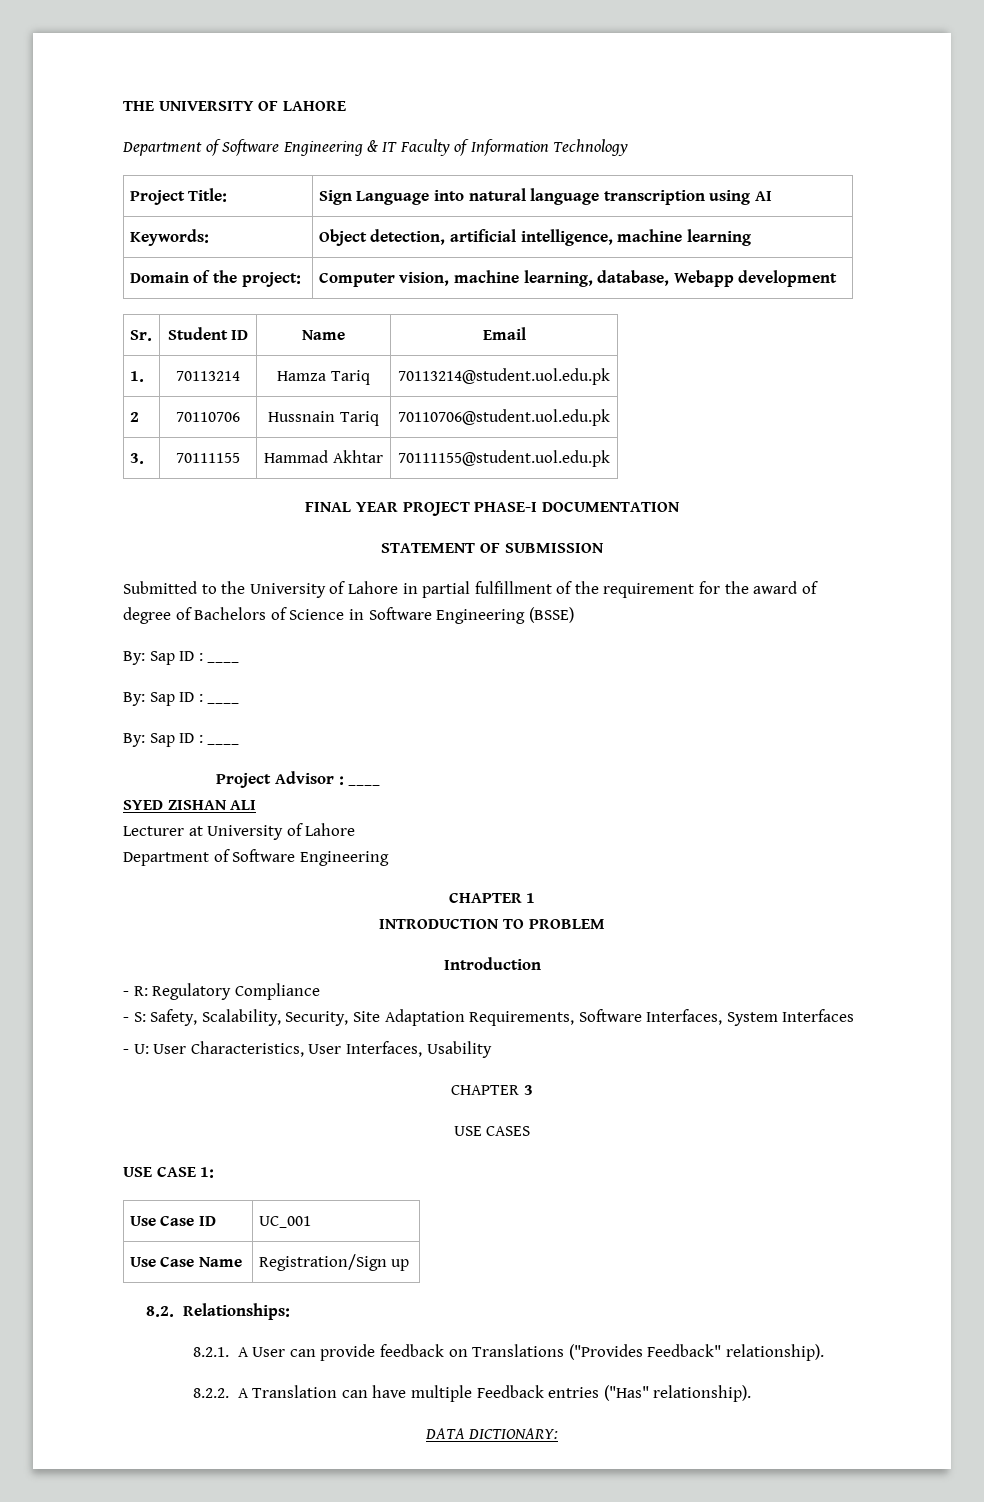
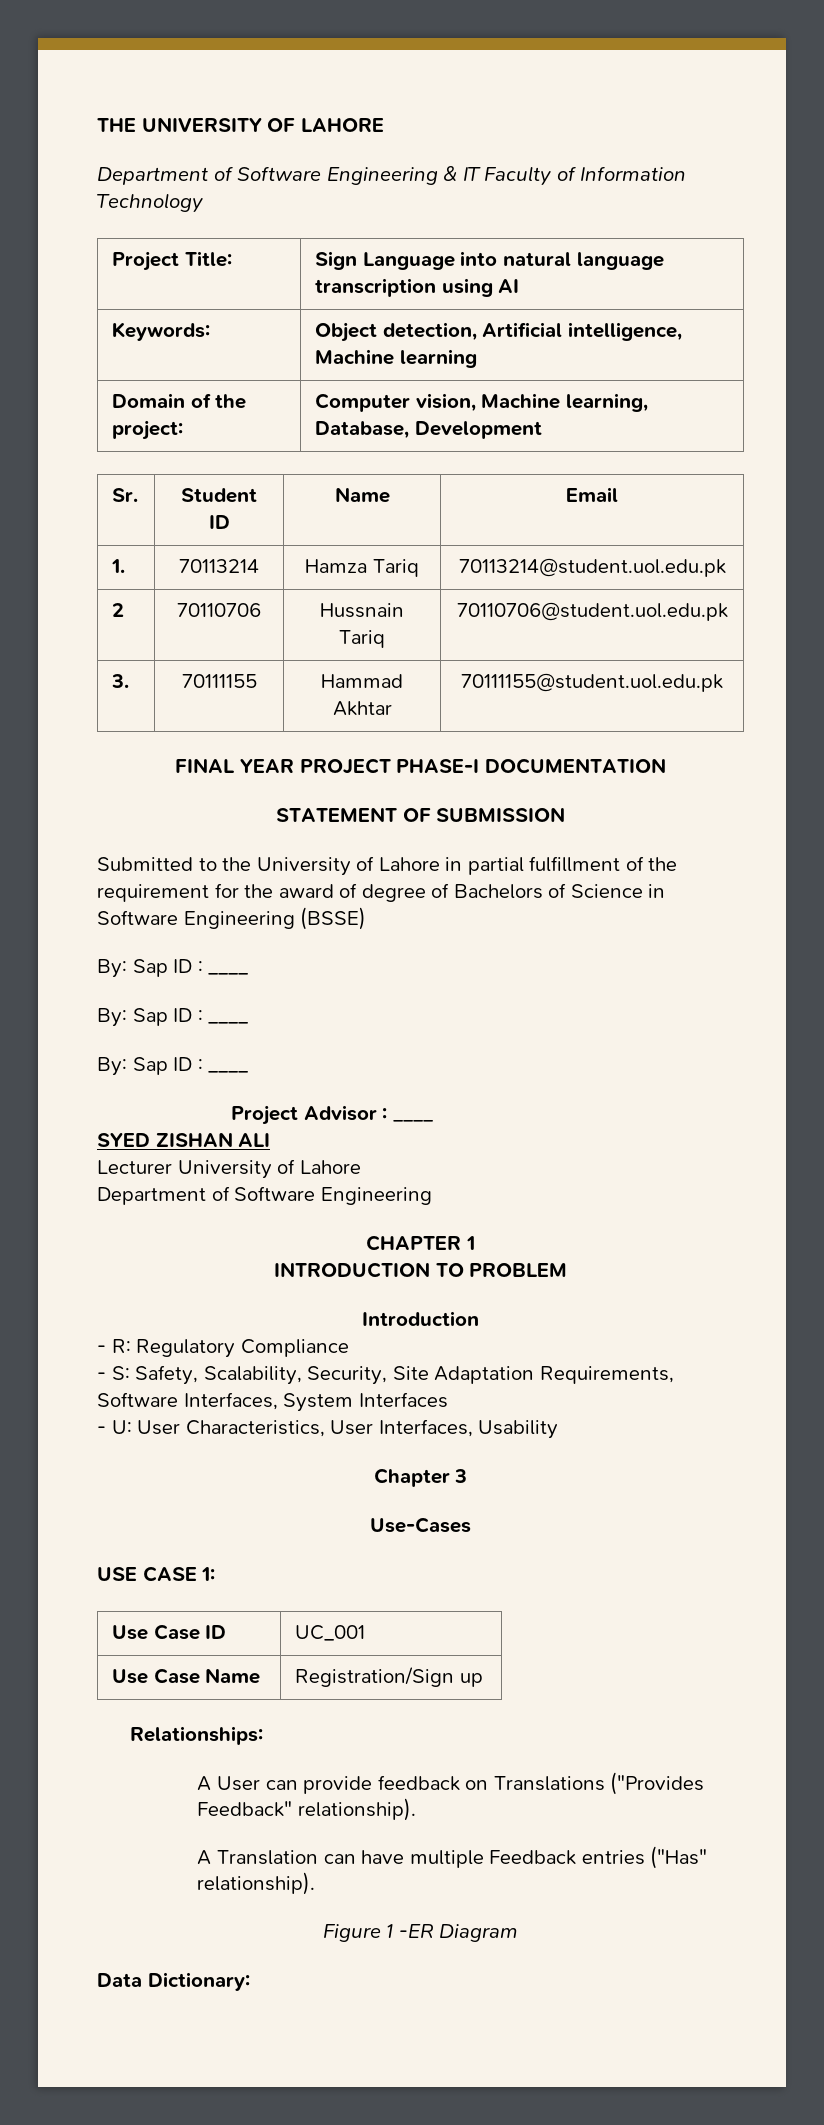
[449,229,683,246] artificial intelligence, machine -> [482,322,683,341] [315,349,395,365] Artificial intelligence, Machine
[453,270,838,287] machine learning, database, Webapp development -> [481,393,649,412] [315,421,542,439] Machine learning, Database, Development
[188,826,203,836] at -> (172, 1167) none
[451,1085,520,1095] CHAPTER -> [373,1468,450,1487] Chapter
[453,1126,531,1136] USE CASES -> [370,1517,471,1533] Use-Cases
[146,1306,175,1317] 8.2. -> (483, 1680) none
[193,1347,230,1357] 8.2.1. -> (264, 1735) none
[193,1388,230,1398] 8.2.2. -> (417, 1809) none
[424,1428,559,1439] DATA DICTIONARY: -> [322,1924,519,1942] [97,1972,250,1991] Figure 1 -ER Diagram // Data Dictionary:

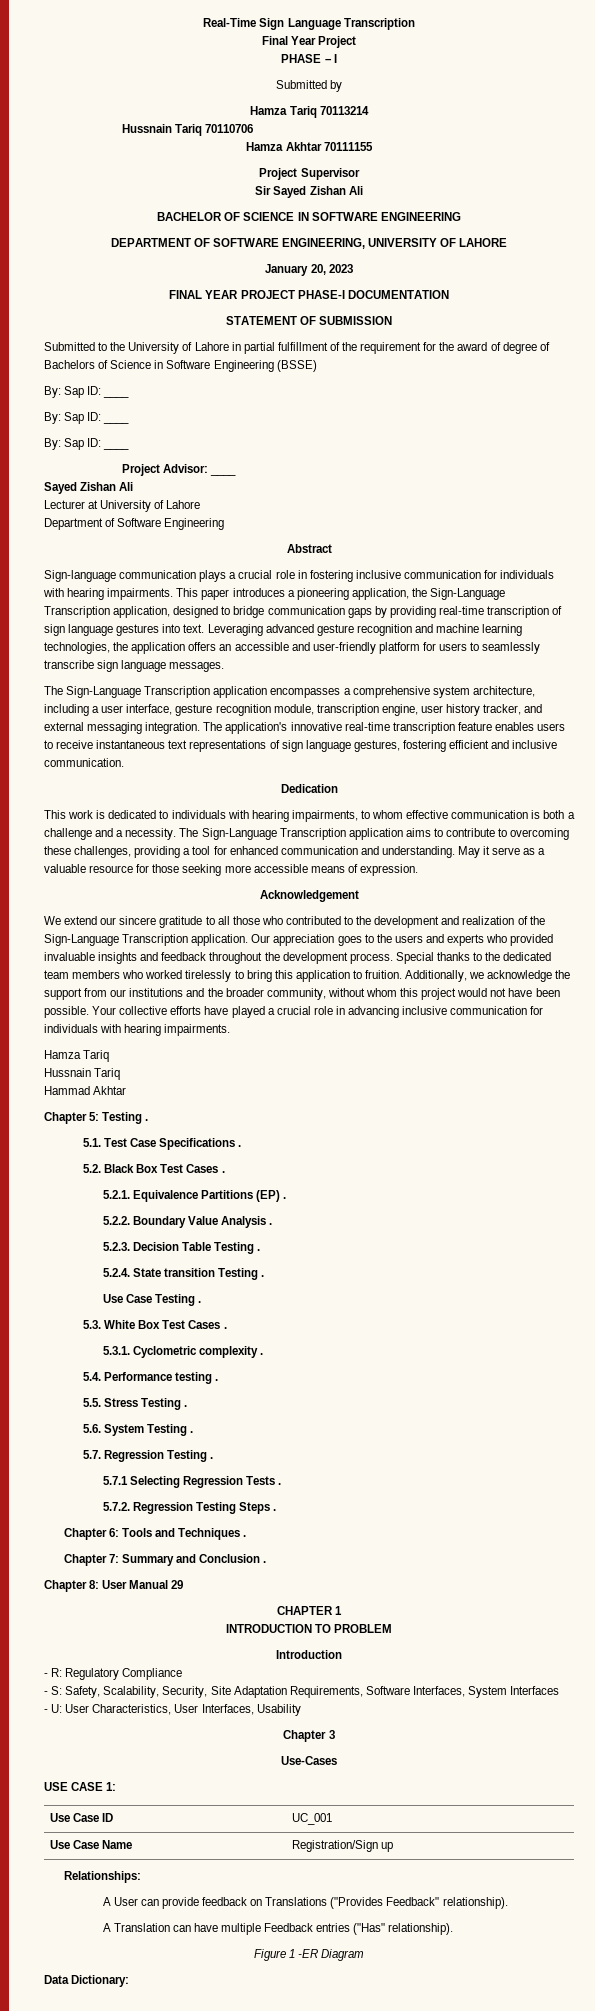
[97,117,384,132] [97,166,687,186] [97,193,203,213] [112,251,232,271] [315,251,664,270] [315,278,520,297] [112,322,211,341] [315,322,683,342] [315,349,477,368] [112,393,247,409] [112,420,184,440] [315,393,649,412] [315,421,542,439] [112,488,139,502] [181,488,257,503] [208,515,230,529] [334,487,390,503] [566,487,618,502] [111,559,126,573] [179,559,259,573] [305,559,419,577] [458,558,726,577] [112,603,125,617] [177,603,261,617] [320,603,404,618] [339,630,385,648] [456,602,728,621] [111,674,130,688] [181,674,257,688] [321,674,403,688] [332,701,392,716] [461,673,723,692] THE UNIVERSITY OF LAHORE // Department of Software Engineering & IT Faculty of Information Technology // Project Title: | Sign Language into natural language transcription using AI // Keywords: | Object detection, Artificial intelligence, Machine learning // Domain of the project: | Computer vision, Machine learning, Database, Development // Sr. | Student ID | Name | Email // 1. | 70113214 | Hamza Tariq | 70113214@student.uol.edu.pk // 2 | 70110706 | Hussnain Tariq | 70110706@student.uol.edu.pk // 3. | 70111155 | Hammad Akhtar | 70111155@student.uol.edu.pk -> [203,18,415,30] [261,36,357,48] [281,54,337,63] [275,80,343,92] [250,106,369,118] [122,124,254,136] [246,142,373,151] [259,168,360,180] [255,186,363,198] [157,212,461,221] [110,238,508,249] [265,264,353,276] Real-Time Sign Language Transcription // Final Year Project // PHASE – I // Submitted by // Hamza Tariq 70113214 // Hussnain Tariq 70110706 // Hamza Akhtar 70111155 // Project Supervisor // Sir Sayed Zishan Ali // BACHELOR OF SCIENCE IN SOFTWARE ENGINEERING // DEPARTMENT OF SOFTWARE ENGINEERING, UNIVERSITY OF LAHORE // January 20, 2023
[173,959,203,973] [208,973,249,975] [97,1008,203,1027] [208,1022,249,1024] [97,1057,203,1076] ID : ____ // By: Sap ID : ____ // By: Sap ID : -> [87,386,102,395] [103,395,130,398] [44,412,102,424] [103,421,130,424] [44,438,102,450] ID: ____ // By: Sap ID: ____ // By: Sap ID:
[303,1105,388,1121] [392,1120,433,1122] [97,1132,271,1147] Advisor : ____ // SYED ZISHAN ALI -> [163,464,209,473] [210,473,237,476] [44,482,134,494] Advisor: ____ // Sayed Zishan Ali
(172, 1167) none -> [88,500,99,509] at
(432, 1196) none -> [286,544,332,553] [44,570,555,582] [43,588,506,600] [44,606,563,618] [44,624,523,636] [44,642,541,654] [44,660,225,672] [44,686,535,698] [44,704,543,716] [44,722,566,734] [44,740,558,752] [44,758,124,767] [280,784,338,793] [44,810,575,822] [44,828,570,840] [44,846,546,858] [44,864,418,876] [259,890,359,902] [44,916,545,928] [44,934,554,946] [44,952,552,964] [44,970,571,982] [44,988,560,1000] [44,1006,544,1018] [44,1024,231,1036] [44,1050,110,1062] [44,1068,121,1080] [44,1086,127,1095] [44,1112,149,1124] [83,1138,242,1150] [83,1164,225,1173] [102,1190,287,1202] [102,1216,273,1228] [102,1242,261,1254] [102,1268,265,1280] [102,1294,201,1306] [83,1320,227,1329] [102,1346,263,1358] [83,1372,219,1384] [83,1398,188,1410] [83,1424,194,1436] [83,1450,214,1462] [102,1476,282,1488] [102,1502,277,1514] [63,1528,247,1540] [63,1554,267,1566] [44,1580,184,1592] // Abstract // Sign-language communication plays a crucial role in fostering inclusive communication for individuals with hearing impairments. This paper introduces a pioneering application, the Sign-Language Transcription application, designed to bridge communication gaps by providing real-time transcription of sign language gestures into text. Leveraging advanced gesture recognition and machine learning technologies, the application offers an accessible and user-friendly platform for users to seamlessly transcribe sign language messages. // The Sign-Language Transcription application encompasses a comprehensive system architecture, including a user interface, gesture recognition module, transcription engine, user history tracker, and external messaging integration. The application's innovative real-time transcription feature enables users to receive instantaneous text representations of sign language gestures, fostering efficient and inclusive communication. // Dedication // This work is dedicated to individuals with hearing impairments, to whom effective communication is both a challenge and a necessity. The Sign-Language Transcription application aims to contribute to overcoming these challenges, providing a tool for enhanced communication and understanding. May it serve as a valuable resource for those seeking more accessible means of expression. // Acknowledgement // We extend our sincere gratitude to all those who contributed to the development and realization of the Sign-Language Transcription application. Our appreciation goes to the users and experts who provided invaluable insights and feedback throughout the development process. Special thanks to the dedicated team members who worked tirelessly to bring this application to fruition. Additionally, we acknowledge the support from our institutions and the broader community, without whom this project would not have been possible. Your collective efforts have played a crucial role in advancing inclusive communication for individuals with hearing impairments. // Hamza Tariq // Hussnain Tariq // Hammad Akhtar // Chapter 5: Testing . // 5.1. Test Case Specifications . // 5.2. Black Box Test Cases . // 5.2.1. Equivalence Partitions (EP) . // 5.2.2. Boundary Value Analysis . // 5.2.3. Decision Table Testing . // 5.2.4. State transition Testing . // Use Case Testing . // 5.3. White Box Test Cases . // 5.3.1. Cyclometric complexity . // 5.4. Performance testing . // 5.5. Stress Testing . // 5.6. System Testing . // 5.7. Regression Testing . // 5.7.1 Selecting Regression Tests . // 5.7.2. Regression Testing Steps . // Chapter 6: Tools and Techniques . // Chapter 7: Summary and Conclusion . // Chapter 8: User Manual 29

